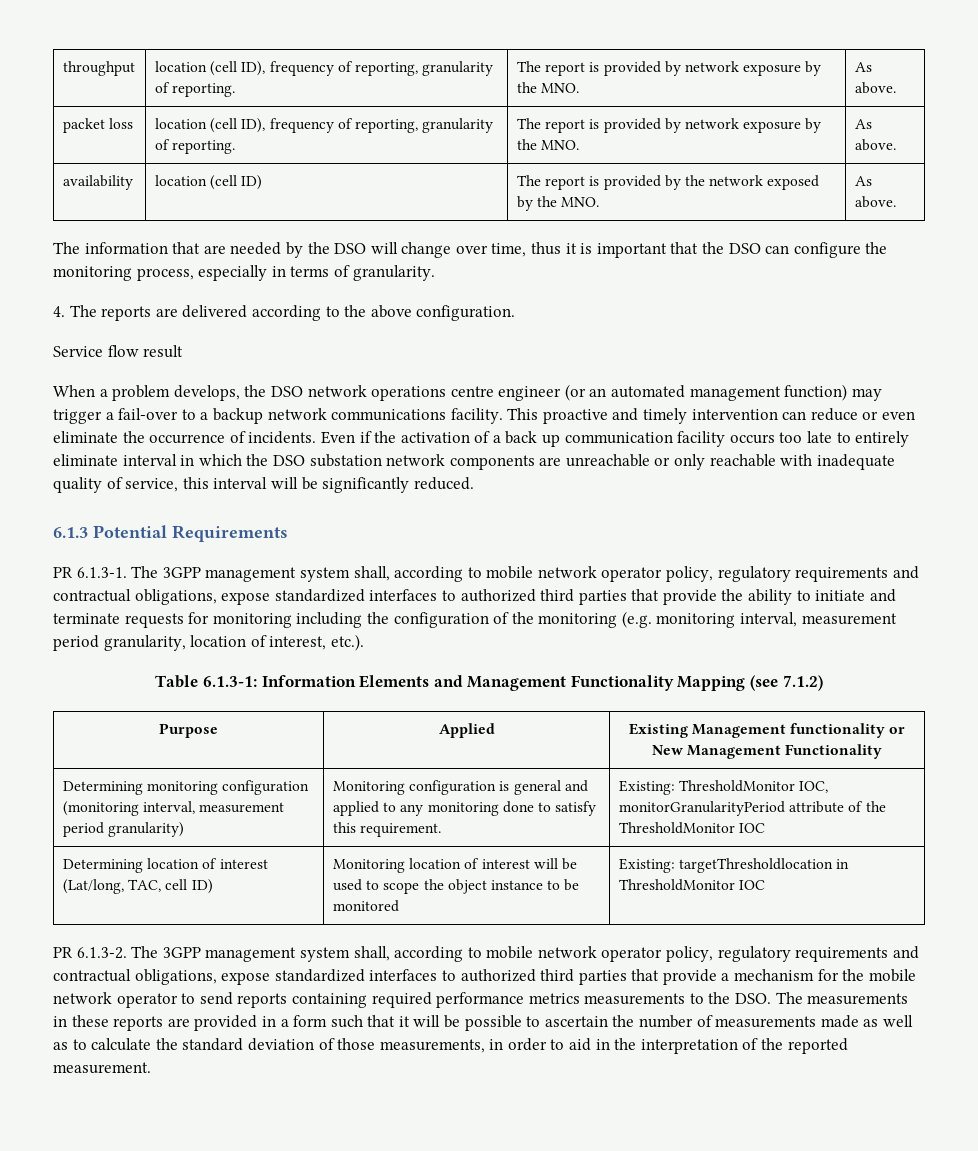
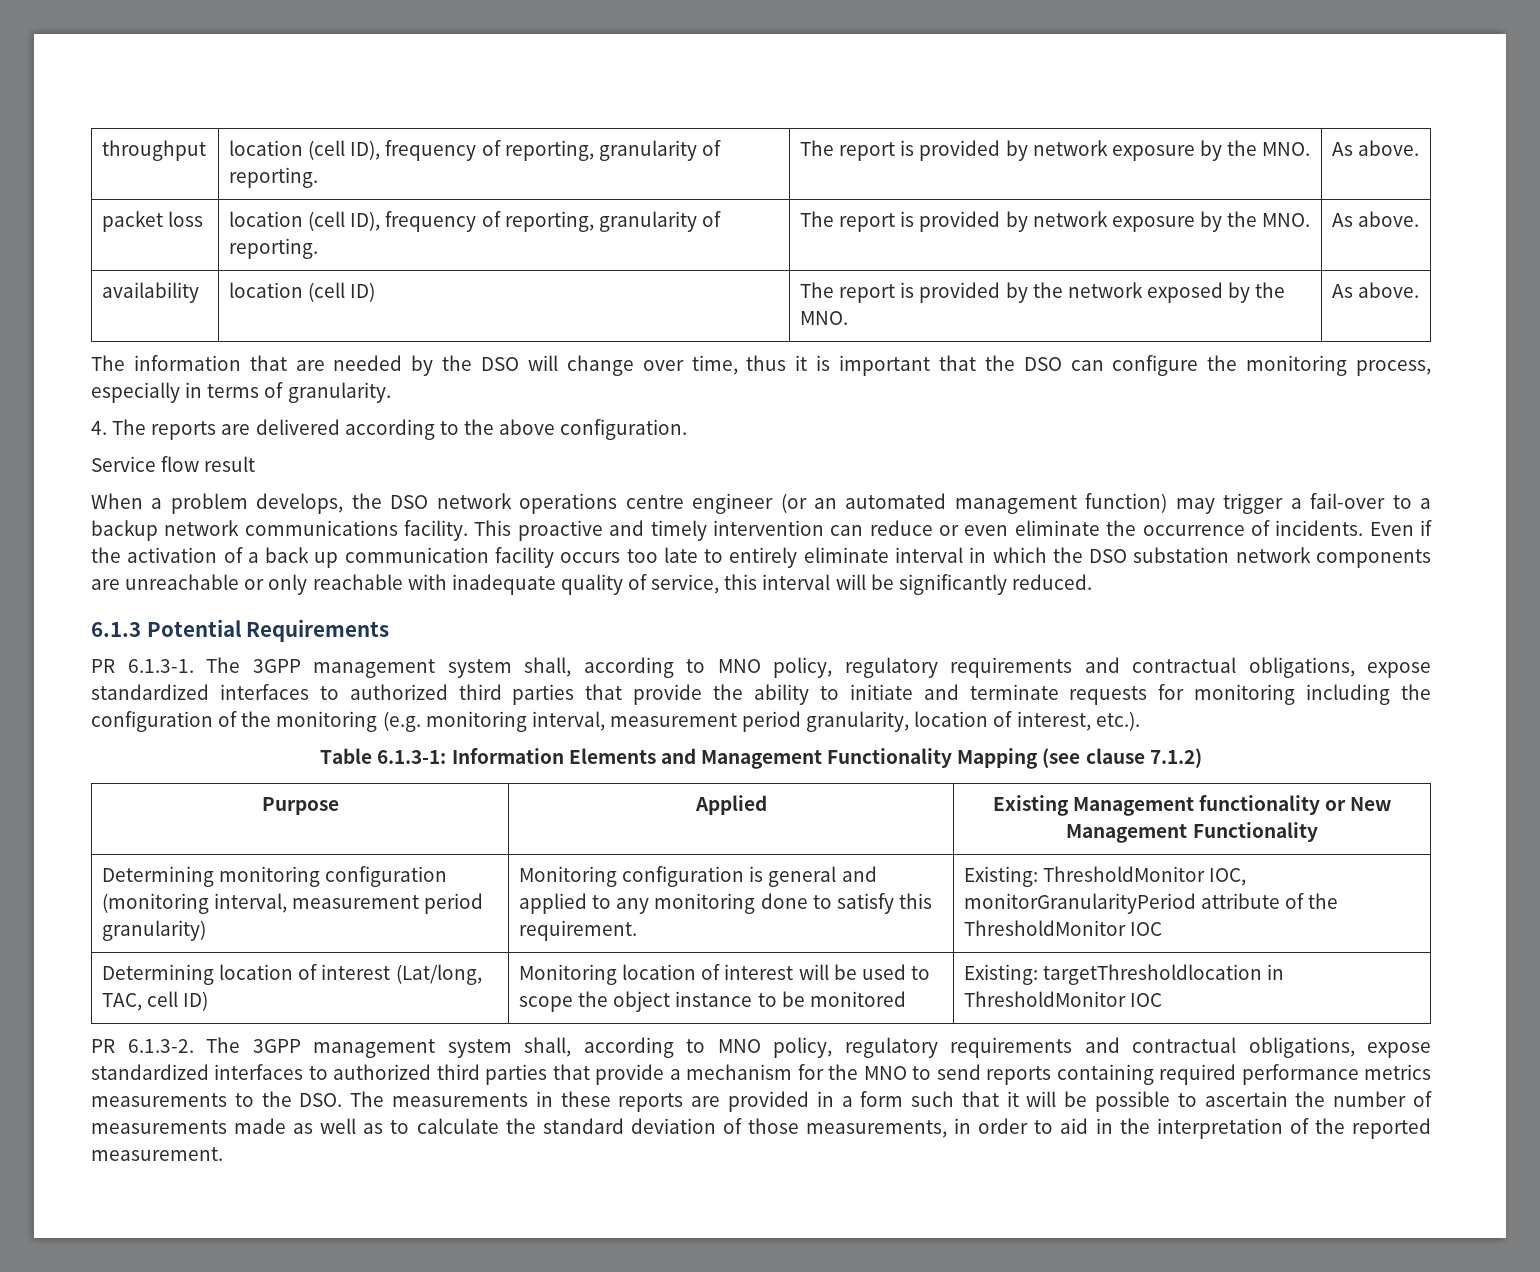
[486,566,663,582] mobile network operator -> [717,659,761,673] MNO
(779, 683) none -> [1085,748,1145,764] clause
[486,946,663,962] mobile network operator -> [717,1039,761,1053] MNO
[868,969,916,982] [53,992,178,1008] mobile network operator -> [863,1066,907,1080] MNO

